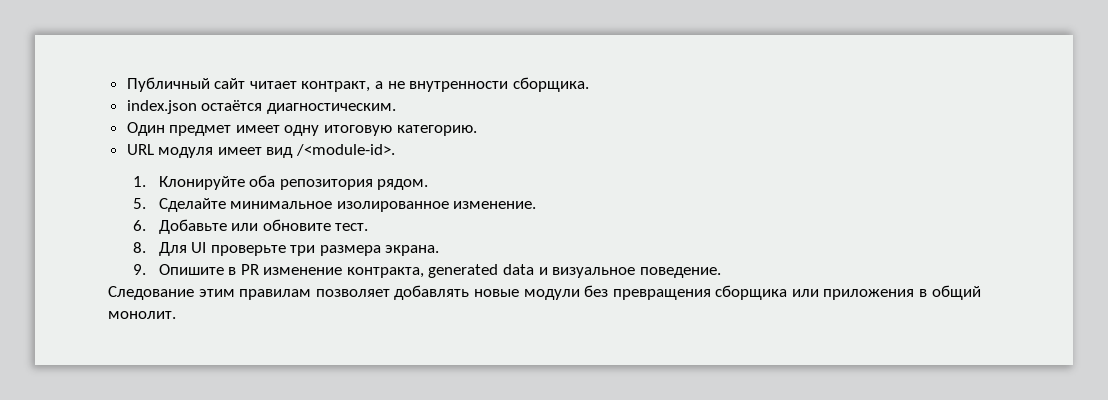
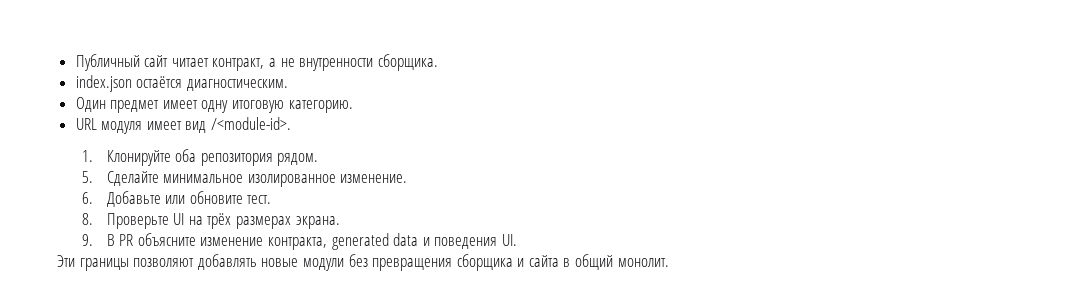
[158,242,381,256] Для UI проверьте три размера -> [106,213,291,229] Проверьте UI на трёх размерах
[158,264,259,275] Опишите в PR -> [106,233,196,246] В PR объясните
[552,267,721,278] [108,286,390,300] визуальное поведение. // Следование этим правилам позволяет -> [434,234,517,249] [57,255,195,271] поведения UI. // Эти границы позволяют
[791,289,915,300] или приложения -> [517,255,559,267] и сайта

